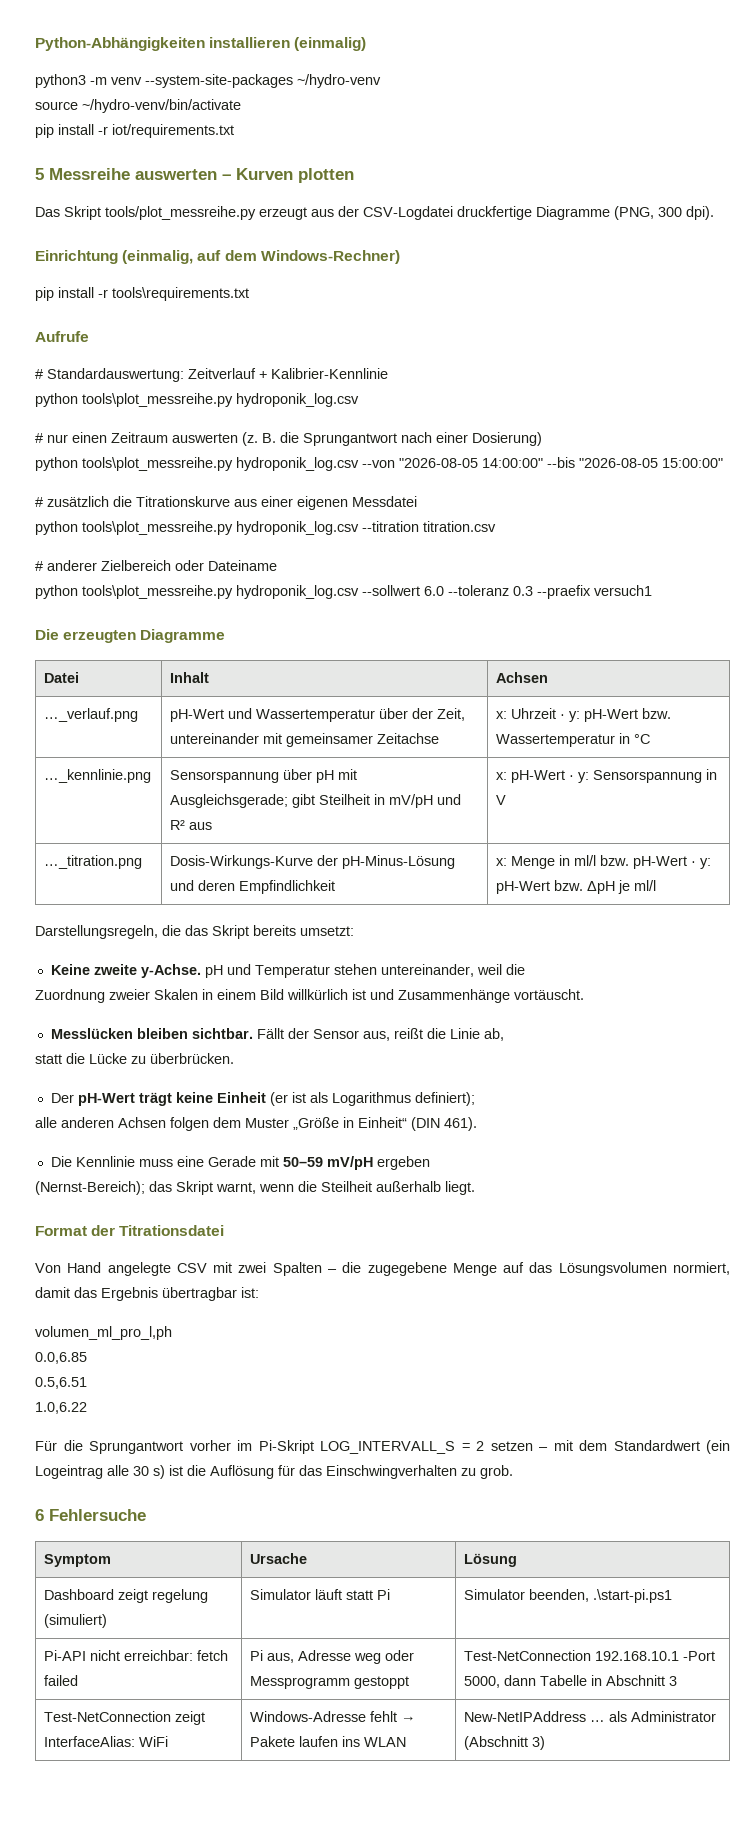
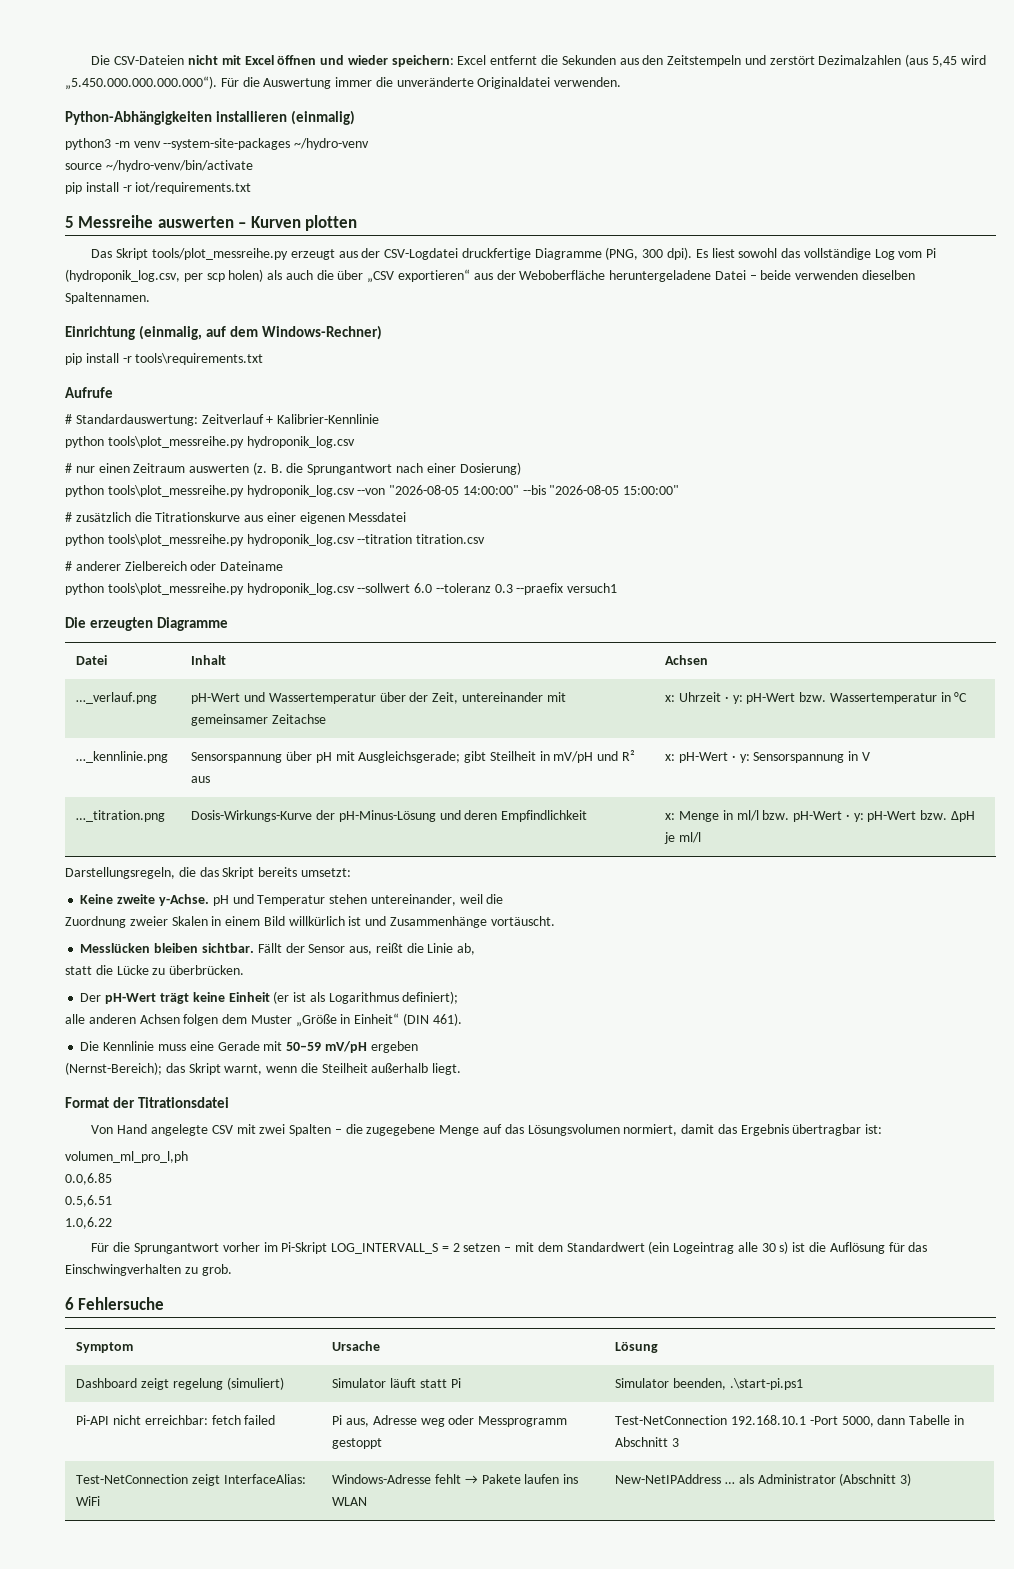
(35, 44) none -> [91,54,986,67] [65,76,622,90] Die CSV-Dateien nicht mit Excel öffnen und wieder speichern: Excel entfernt die Sekunden aus den Zeitstempeln und zerstört Dezimalzahlen (aus 5,45 wird „5.450.000.000.000.000“). Für die Auswertung immer die unveränderte Originaldatei verwenden. //
(714, 213) none -> [695,248,937,260] [65,269,916,283] [65,292,150,304] Es liest sowohl das vollständige Log vom Pi (hydroponik_log.csv, per scp holen) als auch die über „CSV exportieren“ aus der Weboberfläche heruntergeladene Datei – beide verwenden dieselben Spaltennamen.

